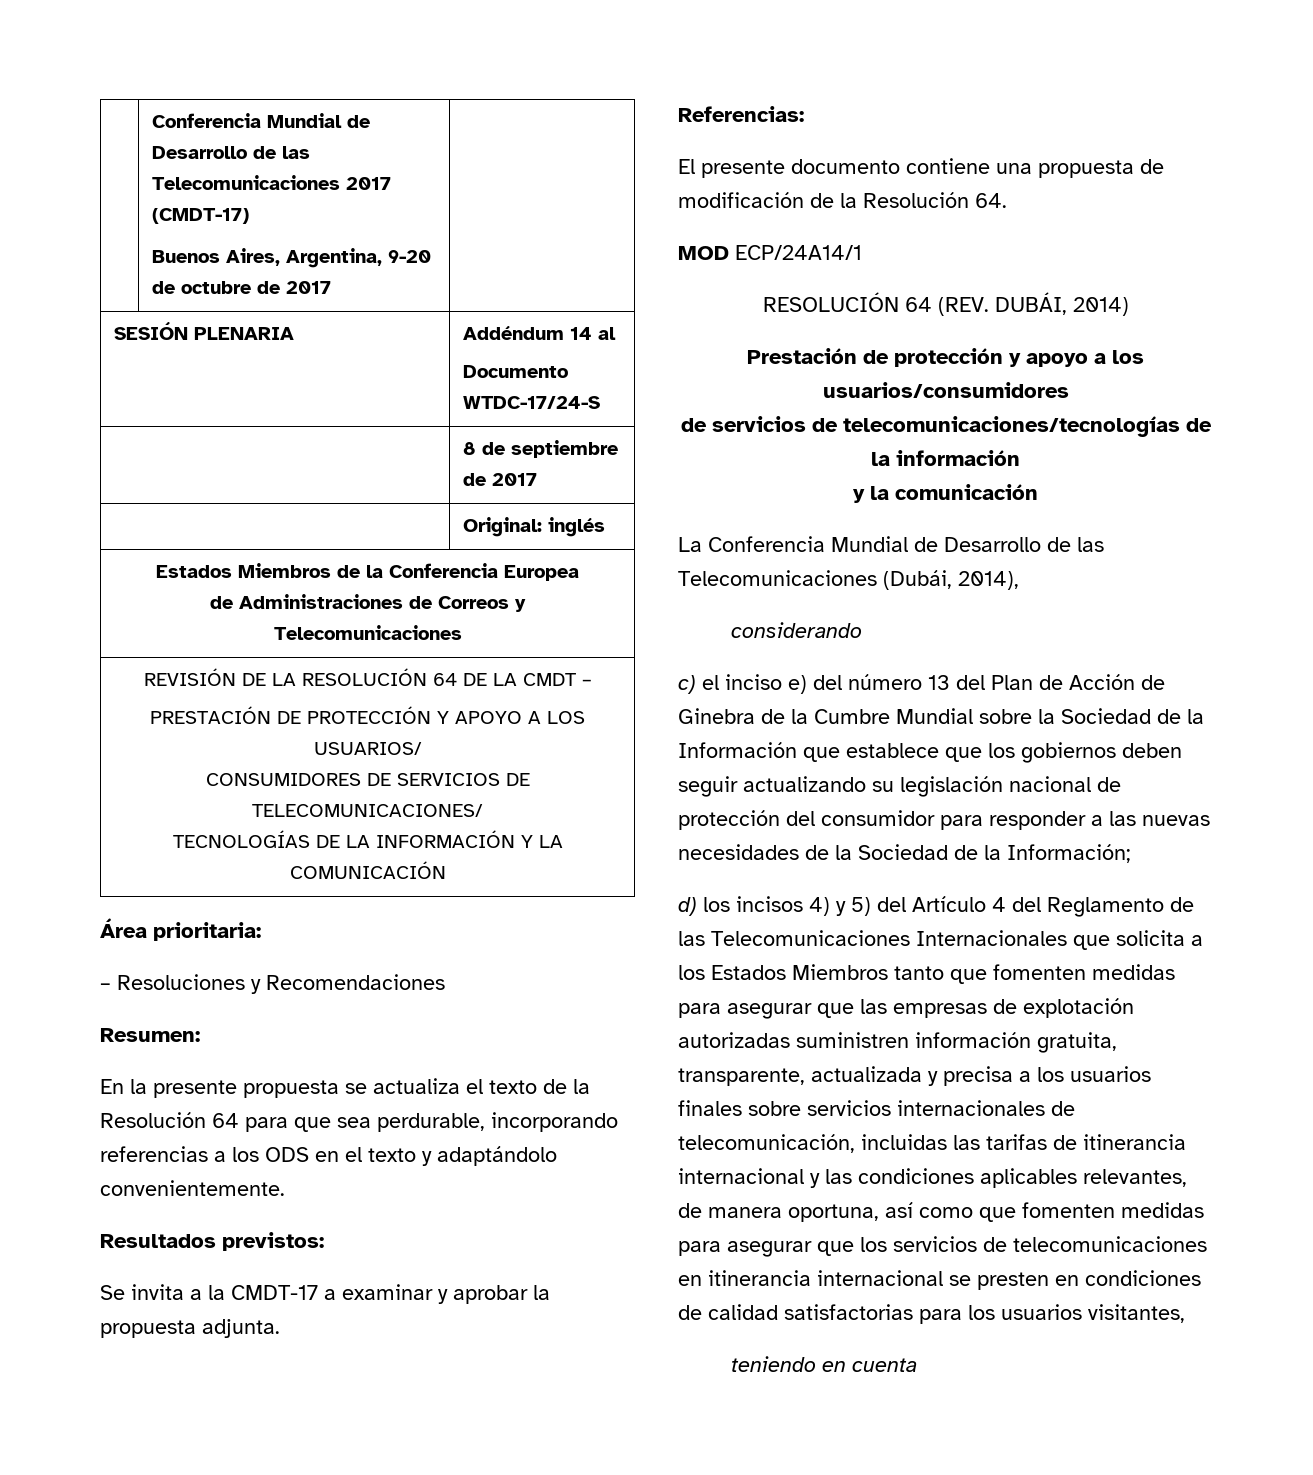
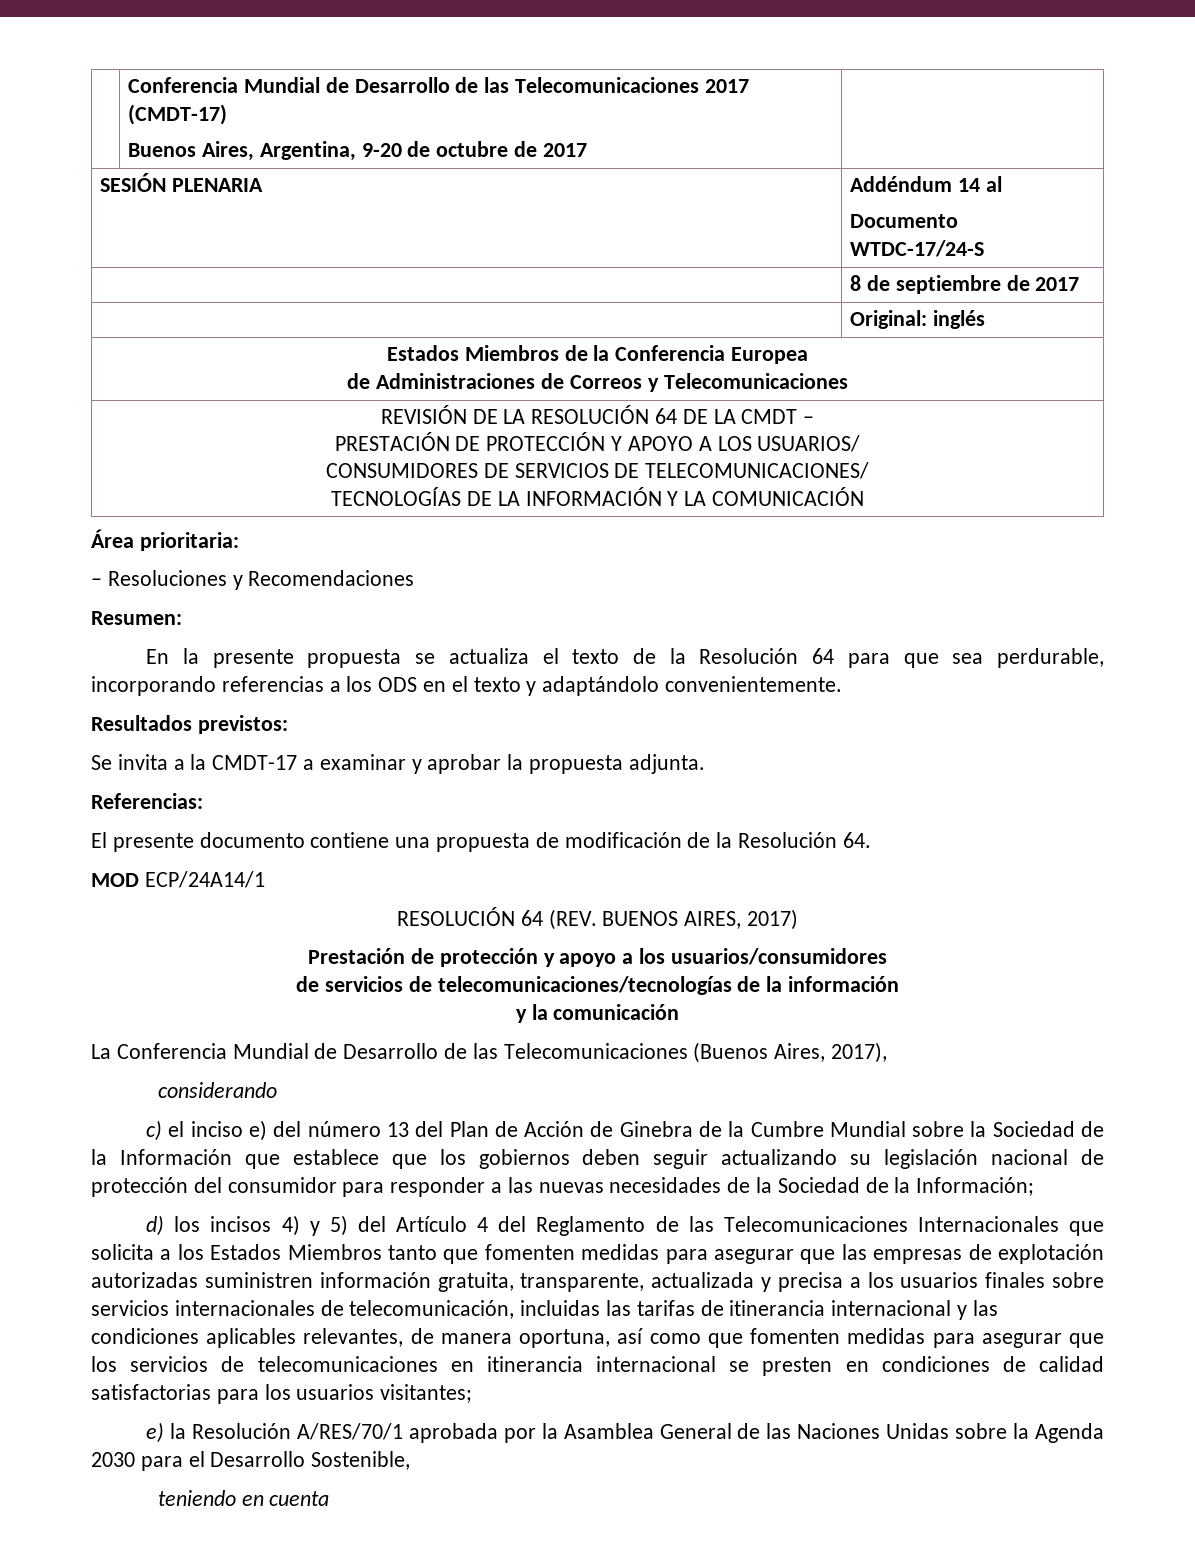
[994,292,1129,316] DUBÁI, 2014) -> [602,909,799,930] BUENOS AIRES, 2017)
[883,570,1019,590] (Dubái, 2014), -> [693,1042,888,1063] (Buenos Aires, 2017),
[1088,1304,1185,1323] visitantes, -> [380,1384,473,1403] [146,1422,1105,1443] [91,1451,411,1471] visitantes; // e) la Resolución A/RES/70/1 aprobada por la Asamblea General de las Naciones Unidas sobre la Agenda 2030 para el Desarrollo Sostenible,

